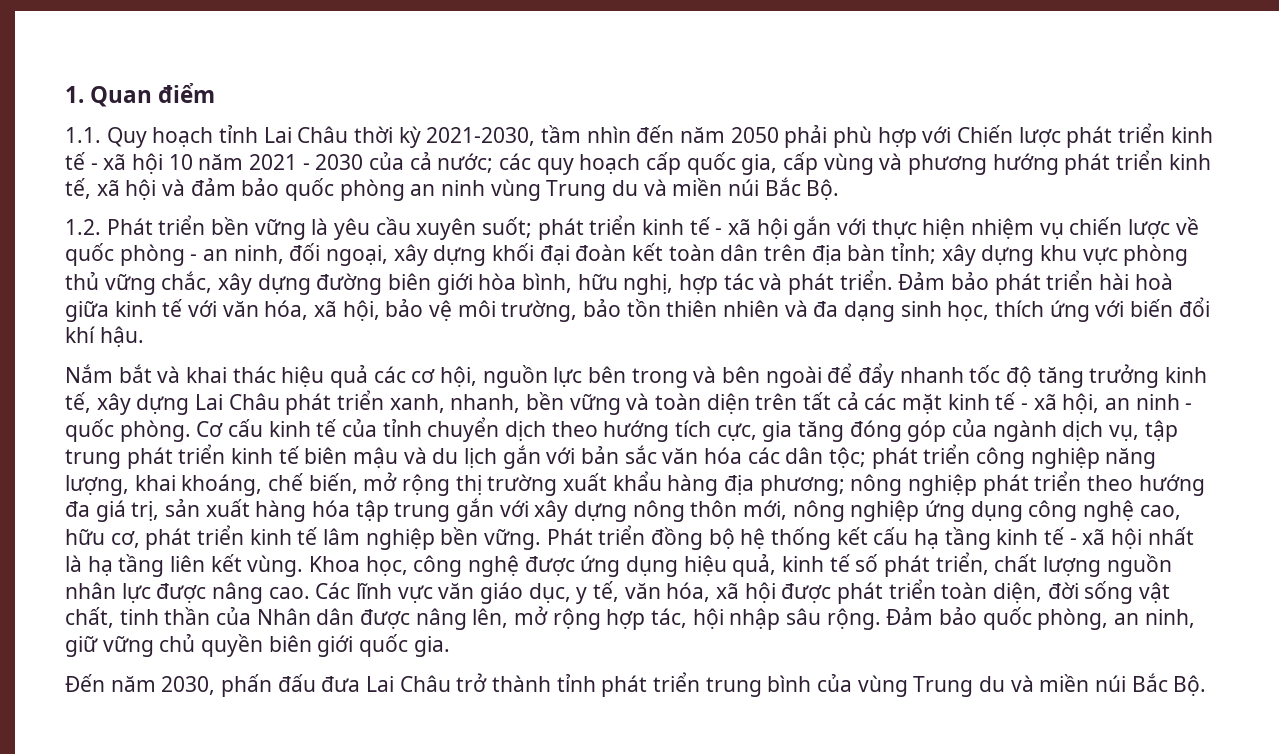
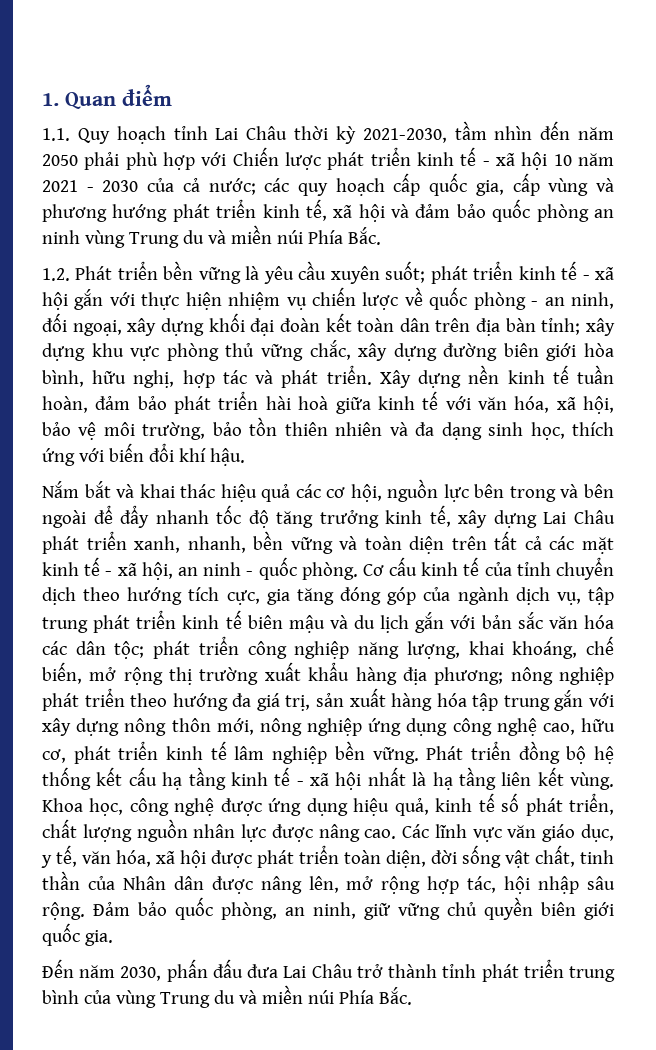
[764,177,840,200] Bắc Bộ. -> [307,226,381,245] Phía Bắc.
[898,272,946,290] Đảm -> [379,365,614,388] [42,396,131,413] Xây dựng nền kinh tế tuần hoàn, đảm
[1131,673,1207,696] Bắc Bộ. -> [338,986,412,1005] Phía Bắc.

